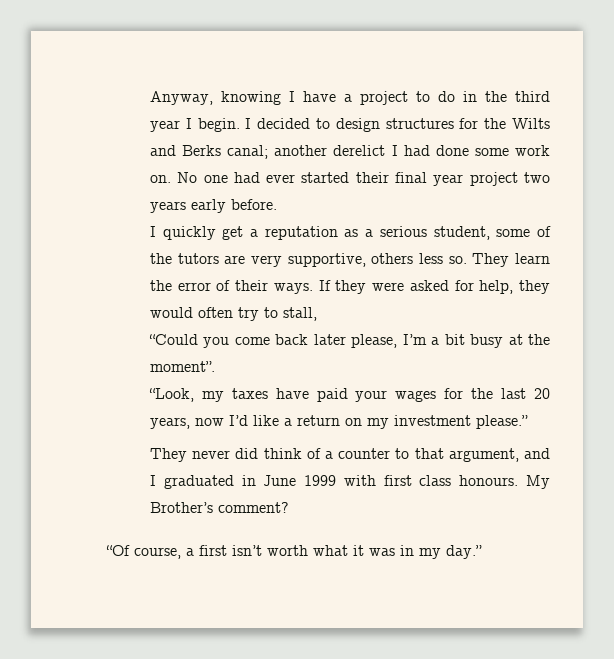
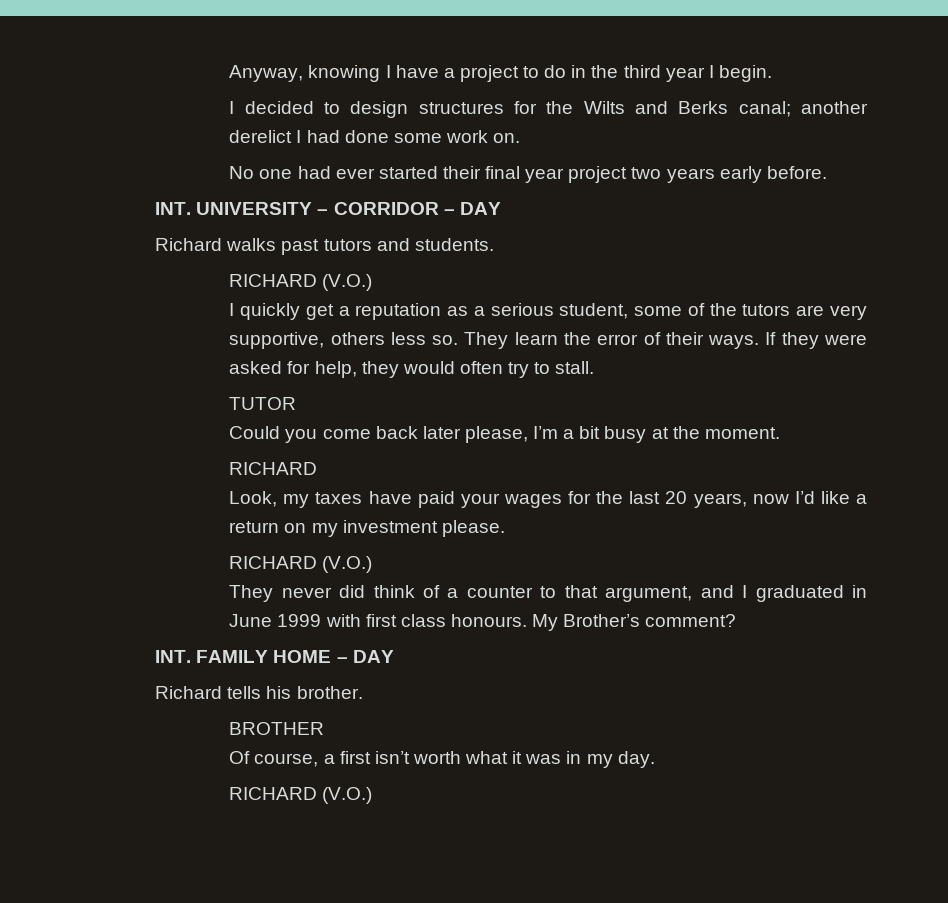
(240, 125) none -> (772, 73) //
(171, 179) none -> (521, 138) //
(277, 204) none -> [155,202,501,215] [155,238,494,255] [229,274,373,291] // INT. UNIVERSITY – CORRIDOR – DAY // Richard walks past tutors and students. // RICHARD (V.O.)
[282,307,317,321] [148,334,198,345] stall, // “Could -> [555,361,595,374] [229,397,297,410] [229,426,281,439] stall. // TUTOR // Could
[149,361,215,372] [148,388,194,402] moment”. // “Look, -> [704,427,780,439] [229,462,318,475] [229,491,278,507] moment. // RICHARD // Look,
[475,415,528,429] please.” -> [441,520,505,537] [229,556,373,573] please. // RICHARD (V.O.)
[105,545,130,556] “Of -> [155,650,394,663] [155,686,363,699] [229,722,325,735] [229,751,251,764] INT. FAMILY HOME – DAY // Richard tells his brother. // BROTHER // Of
[445,545,482,559] day.” -> [617,751,655,768] [229,787,373,804] day. // RICHARD (V.O.)

